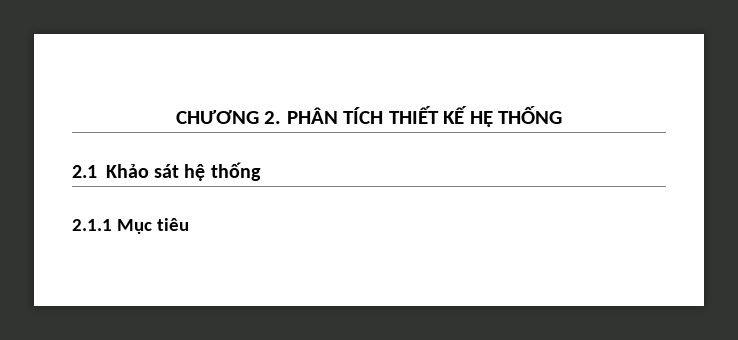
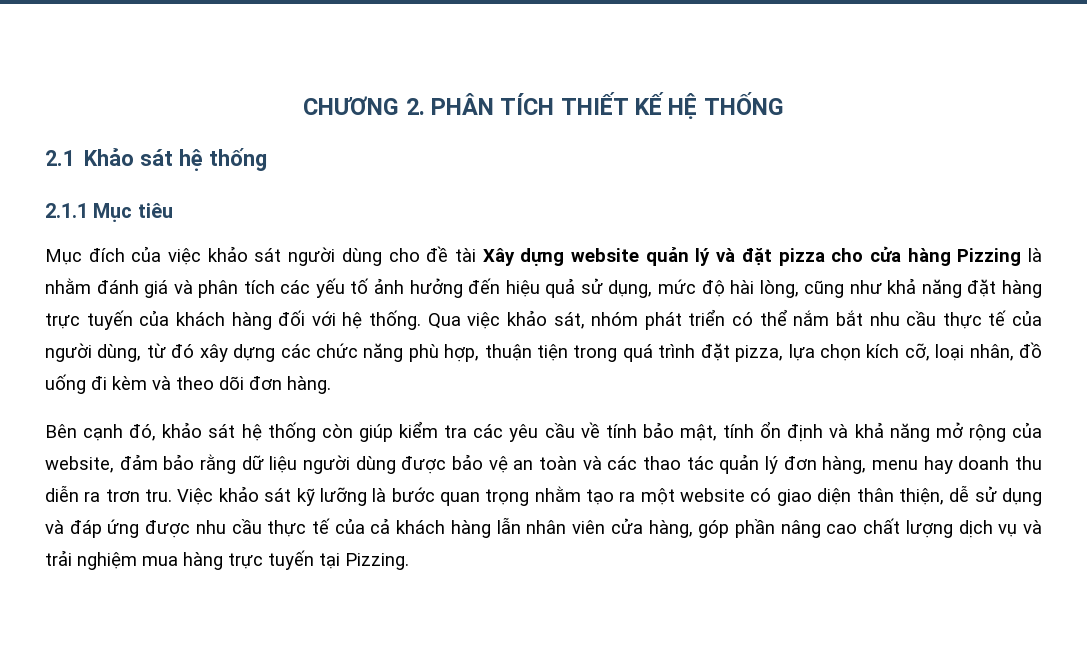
(189, 224) none -> [45,246,1042,266] [45,278,1042,298] [45,309,1042,330] [45,342,1042,362] [45,374,331,394] [45,421,1043,442] [45,454,1042,474] [45,485,1043,506] [45,517,1043,538] [45,550,409,570] // Mục đích của việc khảo sát người dùng cho đề tài Xây dựng website quản lý và đặt pizza cho cửa hàng Pizzing là nhằm đánh giá và phân tích các yếu tố ảnh hưởng đến hiệu quả sử dụng, mức độ hài lòng, cũng như khả năng đặt hàng trực tuyến của khách hàng đối với hệ thống. Qua việc khảo sát, nhóm phát triển có thể nắm bắt nhu cầu thực tế của người dùng, từ đó xây dựng các chức năng phù hợp, thuận tiện trong quá trình đặt pizza, lựa chọn kích cỡ, loại nhân, đồ uống đi kèm và theo dõi đơn hàng. // Bên cạnh đó, khảo sát hệ thống còn giúp kiểm tra các yêu cầu về tính bảo mật, tính ổn định và khả năng mở rộng của website, đảm bảo rằng dữ liệu người dùng được bảo vệ an toàn và các thao tác quản lý đơn hàng, menu hay doanh thu diễn ra trơn tru. Việc khảo sát kỹ lưỡng là bước quan trọng nhằm tạo ra một website có giao diện thân thiện, dễ sử dụng và đáp ứng được nhu cầu thực tế của cả khách hàng lẫn nhân viên cửa hàng, góp phần nâng cao chất lượng dịch vụ và trải nghiệm mua hàng trực tuyến tại Pizzing.

